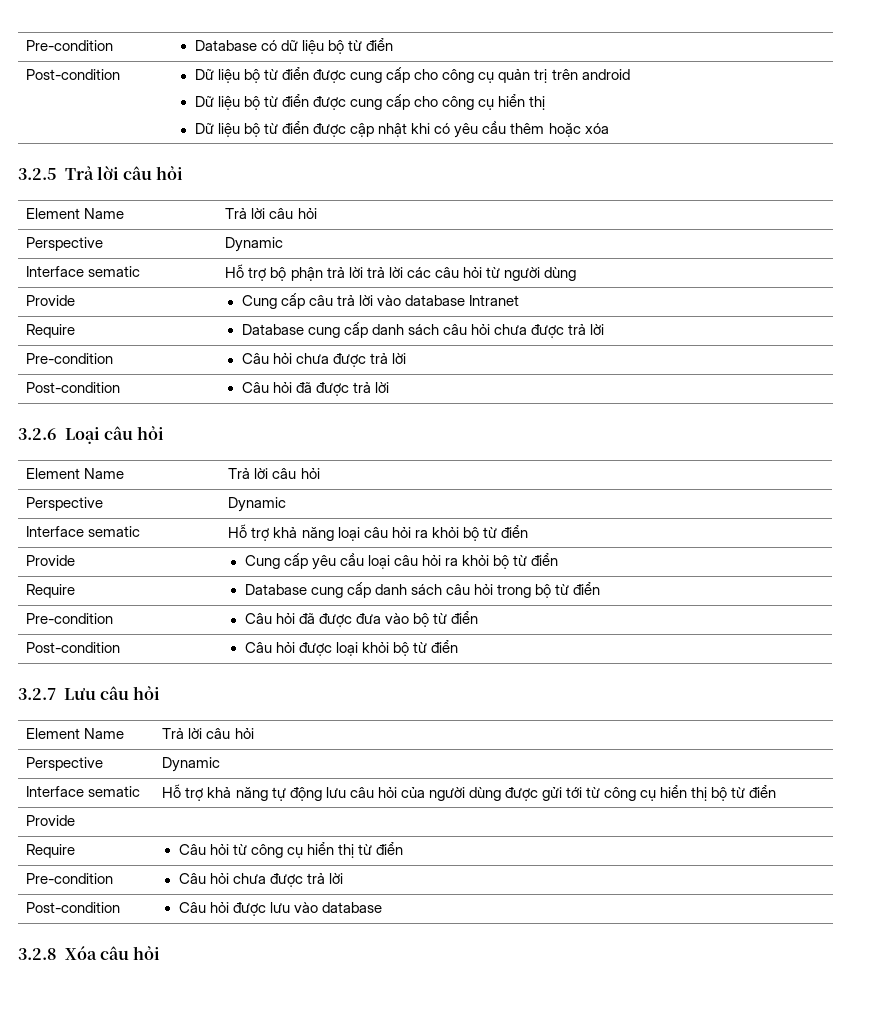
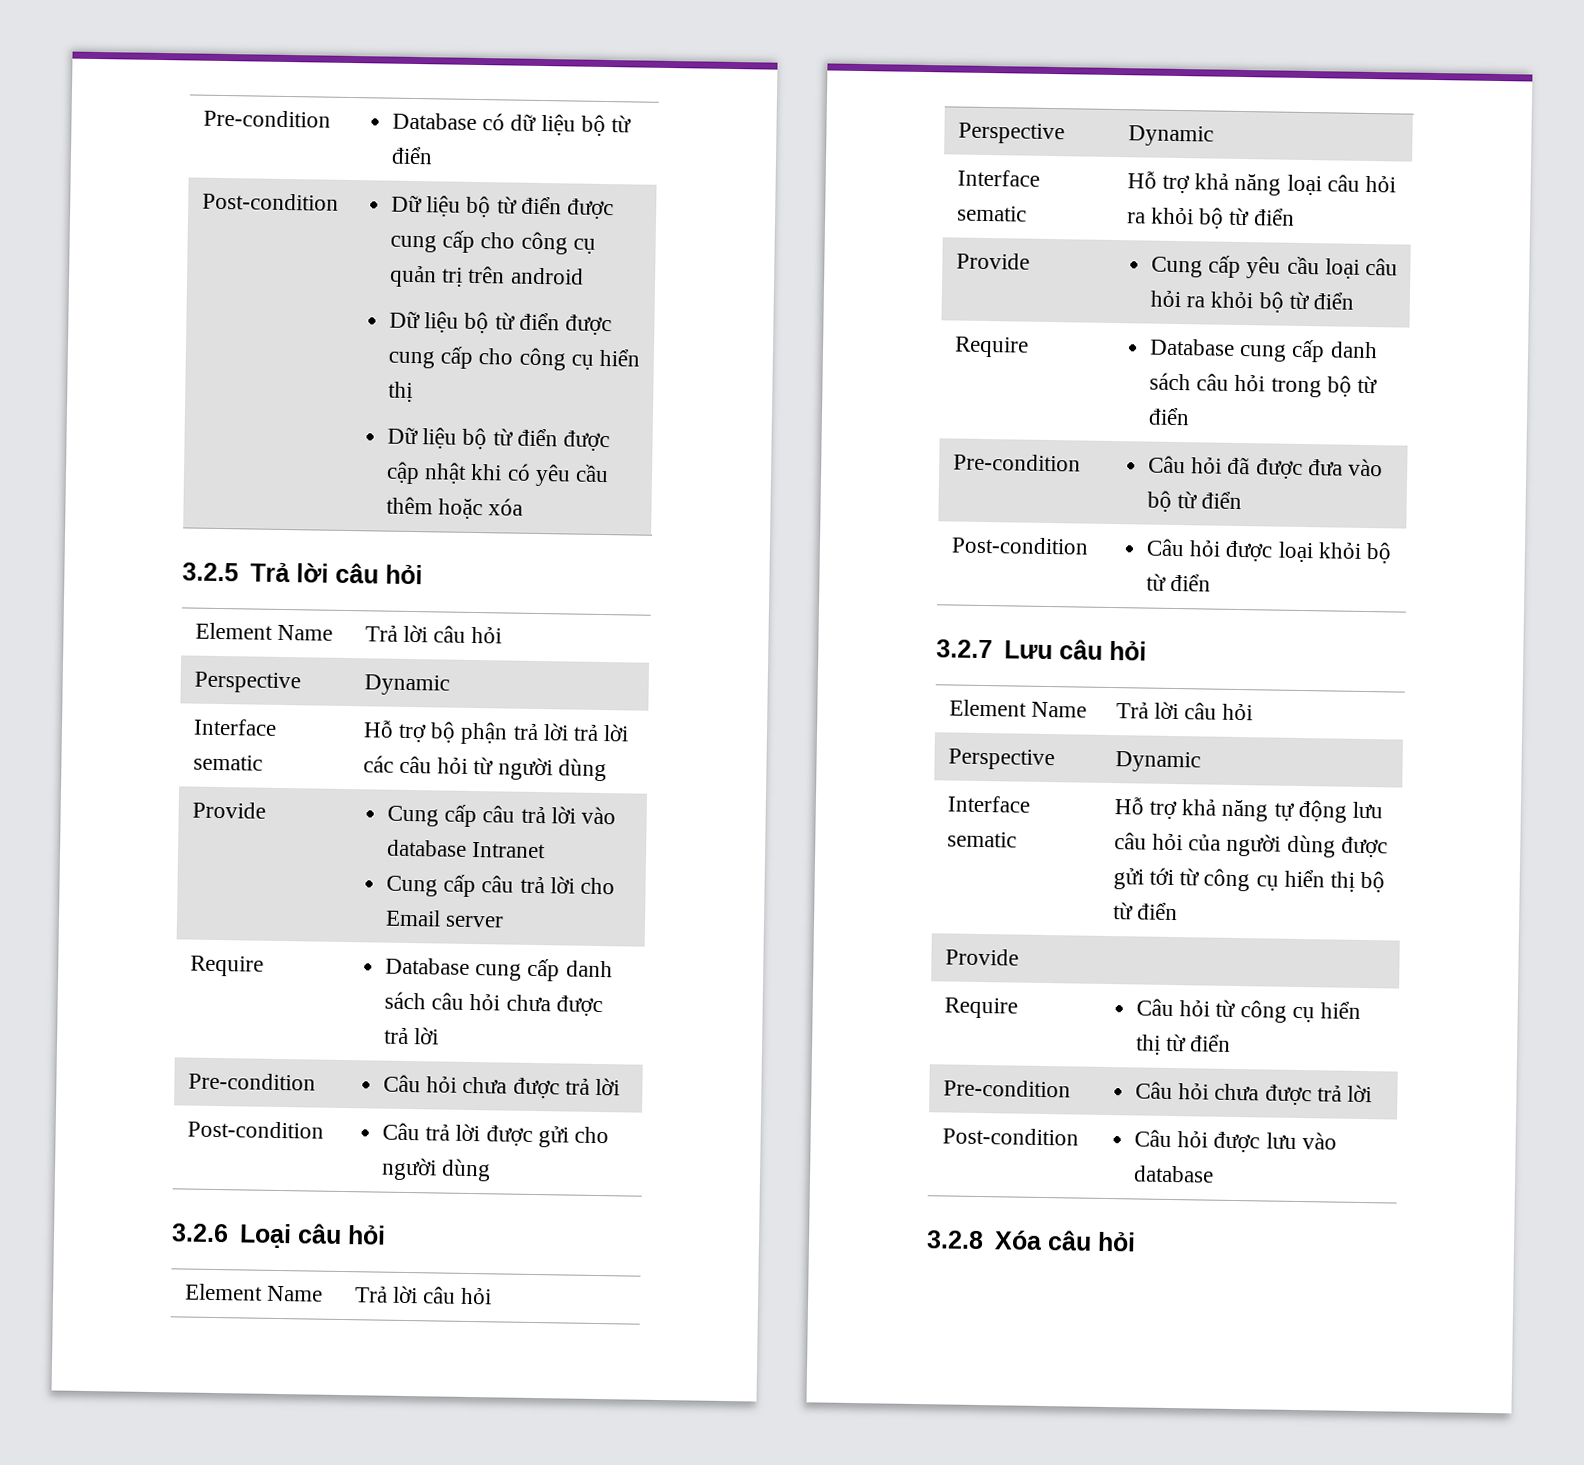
(520, 300) none -> [386,874,616,898] [385,909,505,928] // Cung cấp câu trả lời cho Email server
[272,382,390,396] hỏi đã được trả lời -> [425,1123,610,1148] [381,1157,492,1182] trả lời được gửi cho người dùng

